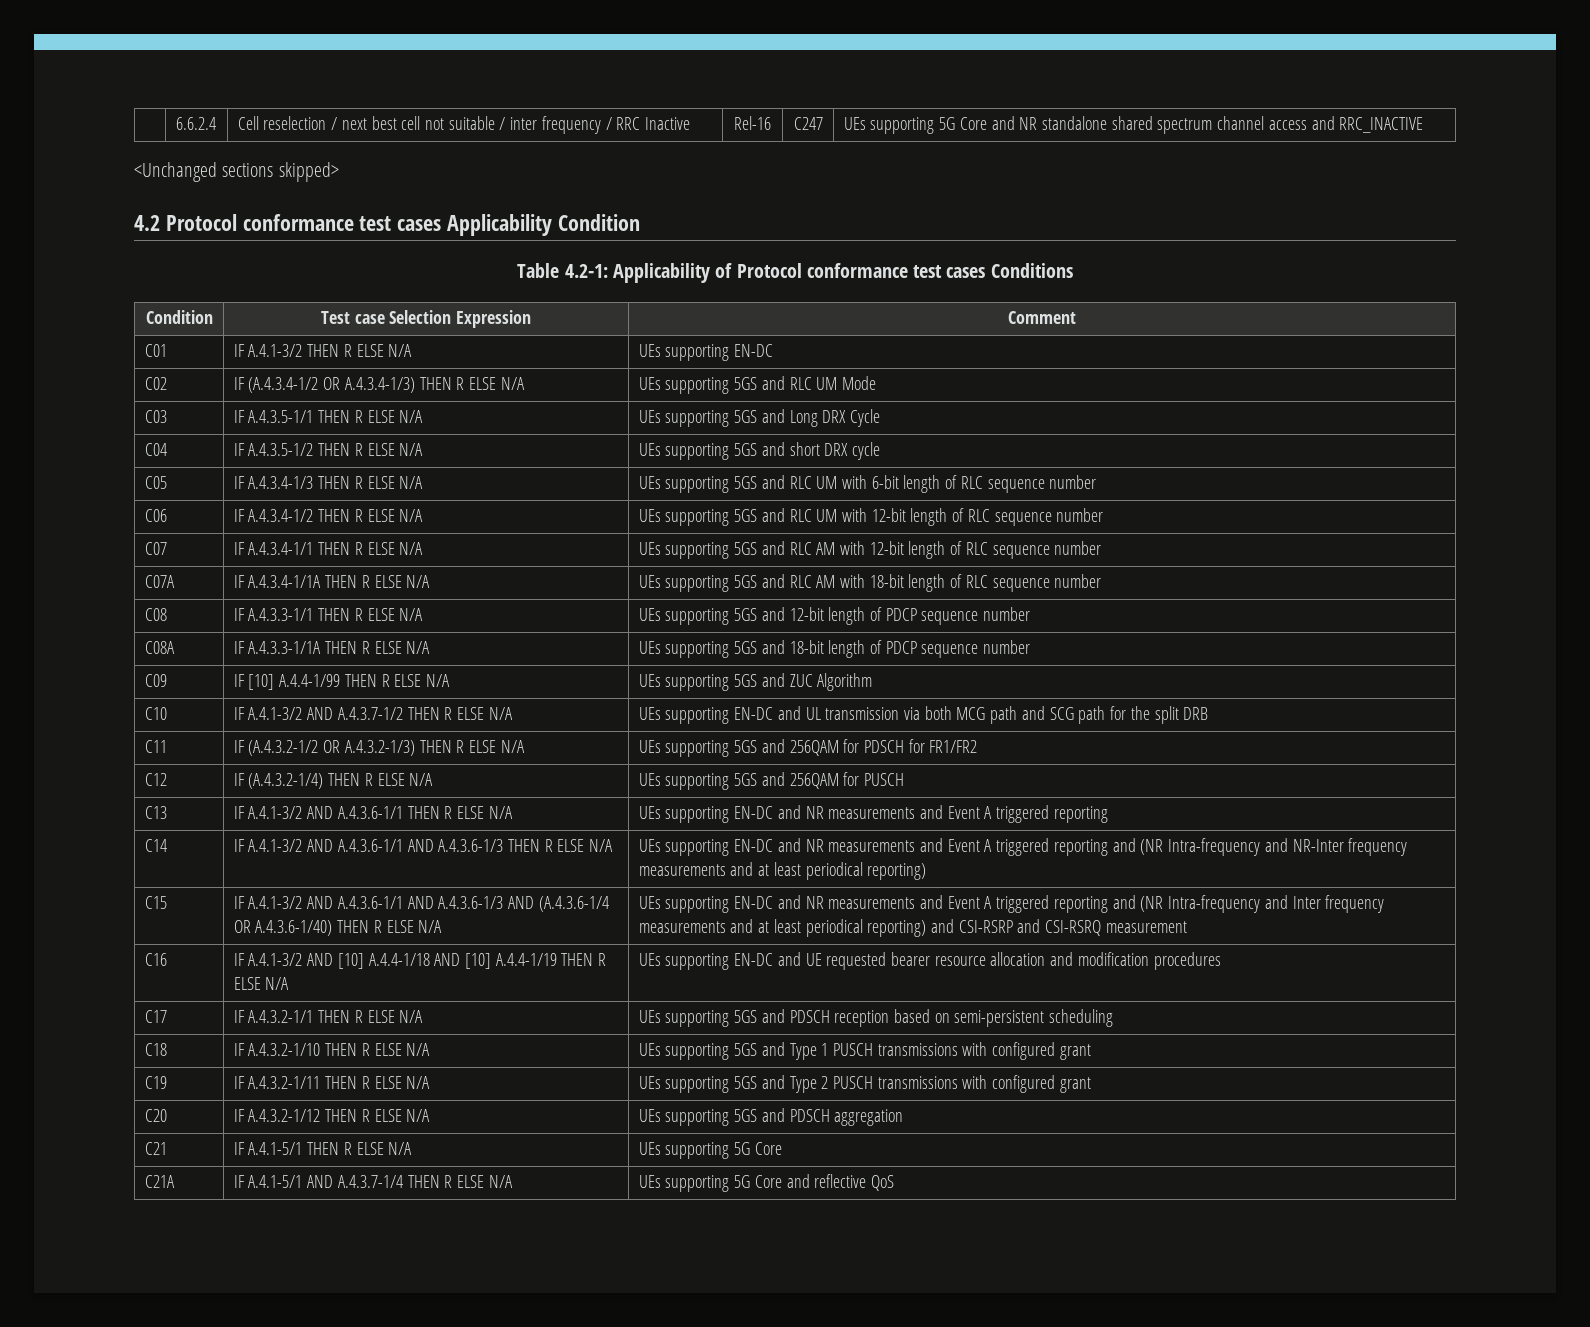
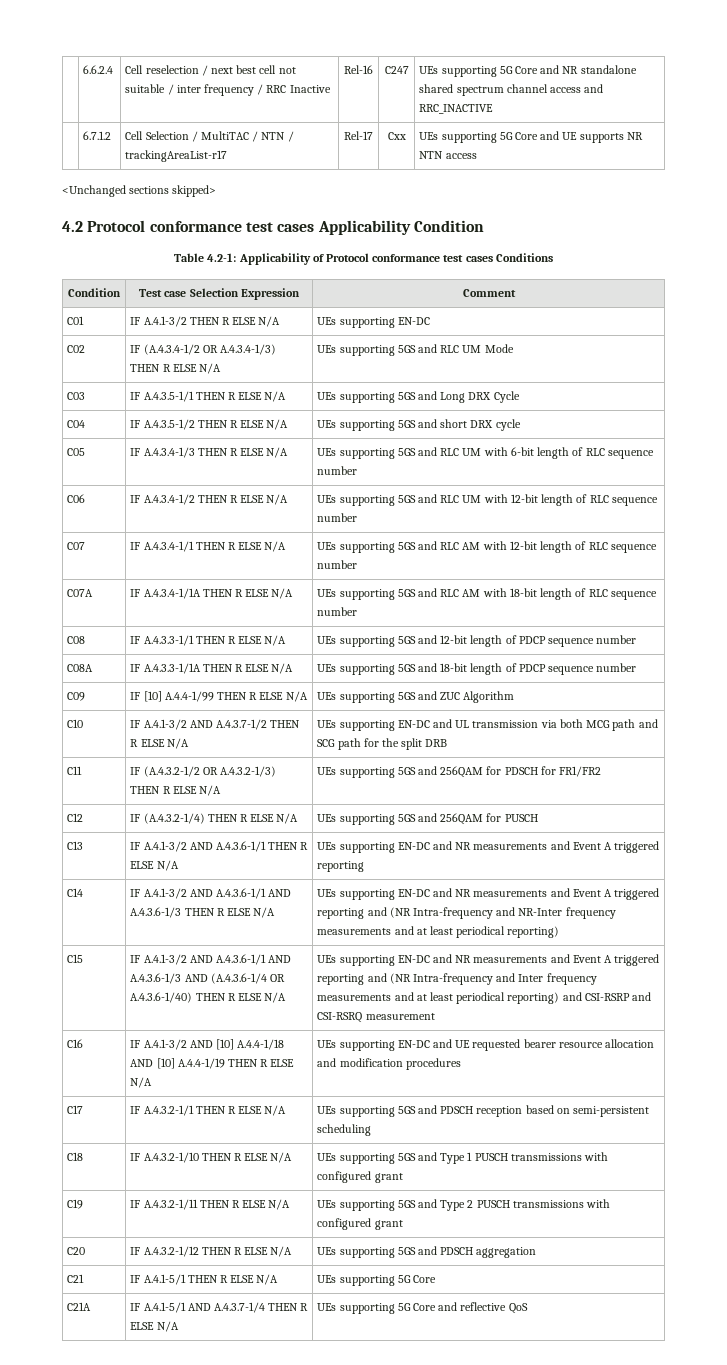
(1424, 125) none -> [83,131,112,140] [125,131,294,142] [125,150,228,162] [344,131,373,140] [387,132,406,140] [419,131,643,143] [419,151,477,159] // | 6.7.1.2 | Cell Selection / MultiTAC / NTN / trackingAreaList-r17 | Rel-17 | Cxx | UEs supporting 5G Core and UE supports NR NTN access

